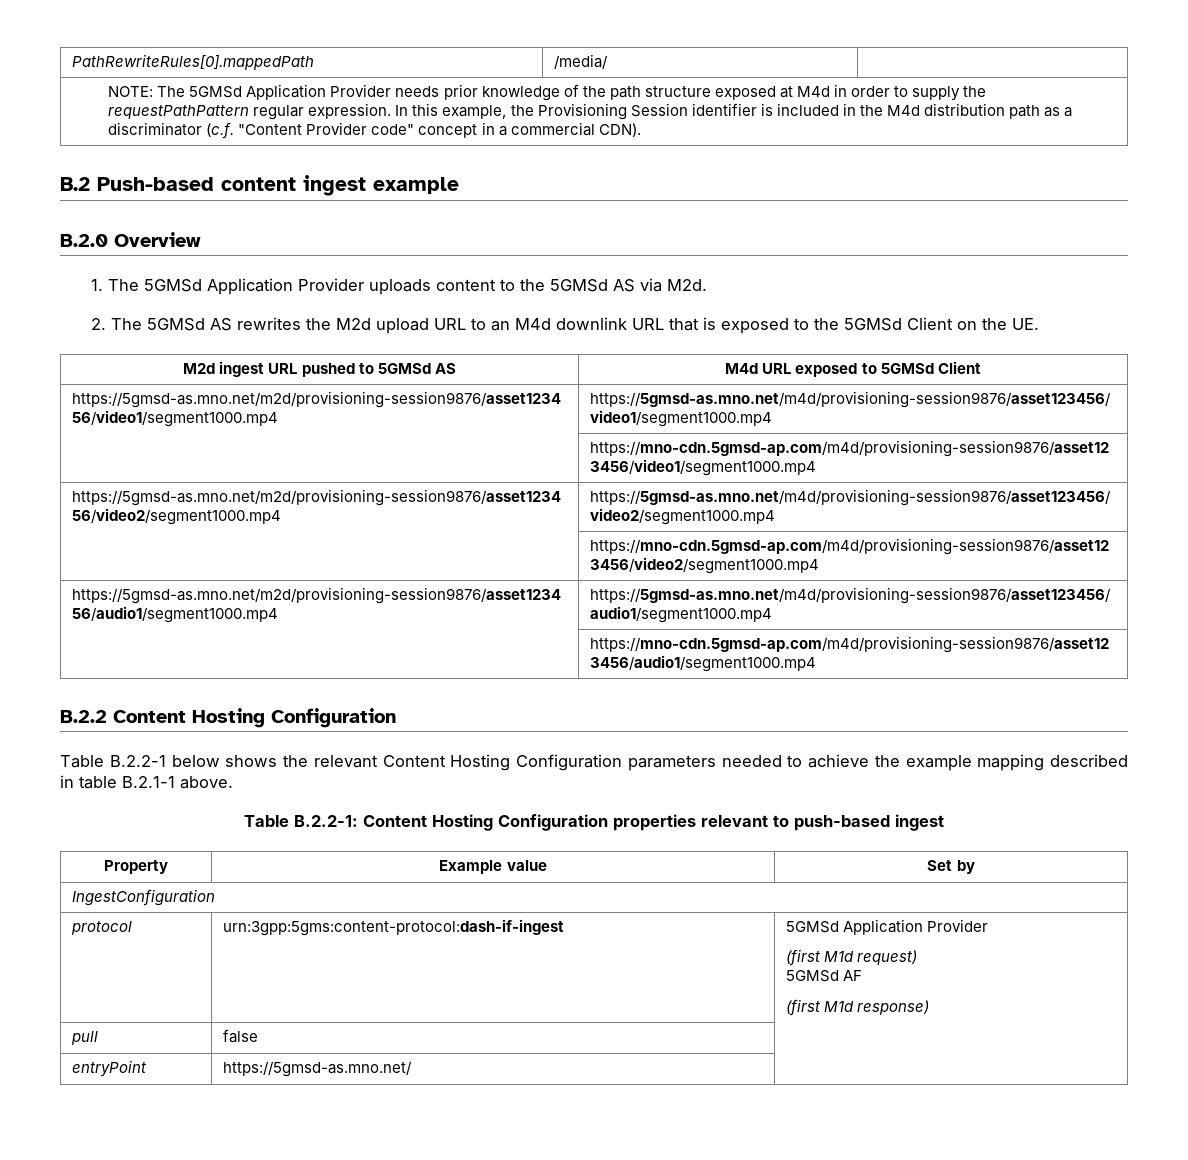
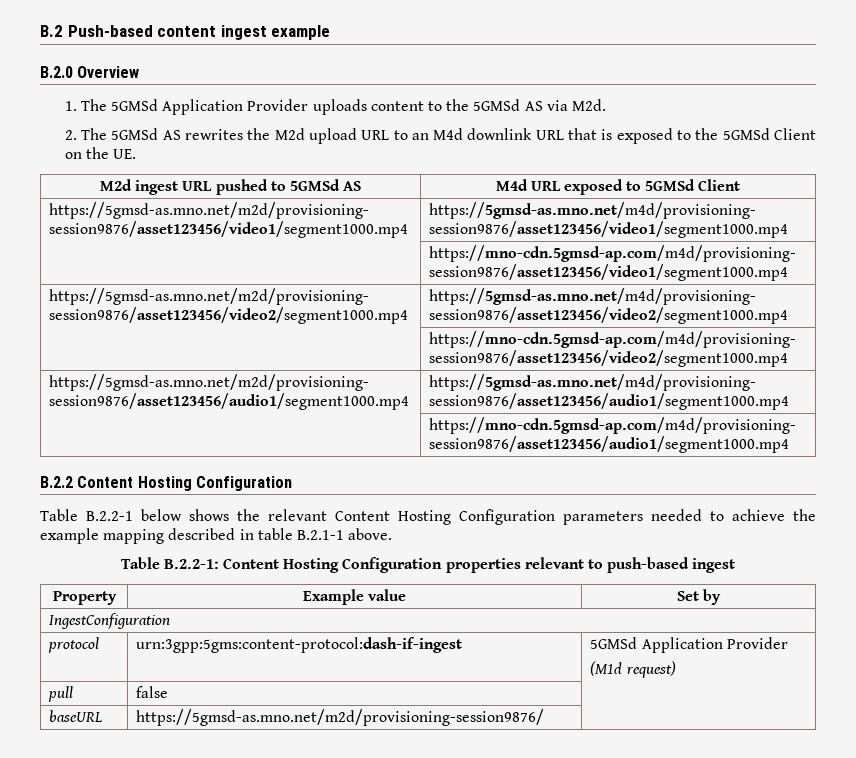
[71,54,314,70] [553,54,608,69] [108,84,987,101] [108,103,1073,120] [108,122,641,139] PathRewriteRules[0].mappedPath | /media/ | // NOTE: The 5GMSd Application Provider needs prior knowledge of the path structure exposed at M4d in order to supply the requestPathPattern regular expression. In this example, the Provisioning Session identifier is included in the M4d distribution path as a discriminator (c.f. "Content Provider code" concept in a commercial CDN). // -> (40, 31) none
[785,949,854,966] (first M1d -> [590,661,623,676] (M1d
[785,970,862,982] [785,999,929,1016] // 5GMSd AF // (first M1d response) -> (676, 669) none
[71,1060,147,1077] [222,1061,412,1077] entryPoint | https://5gmsd-as.mno.net/ -> [49,710,103,722] [136,709,545,726] baseURL | https://5gmsd-as.mno.net/m2d/provisioning-session9876/

